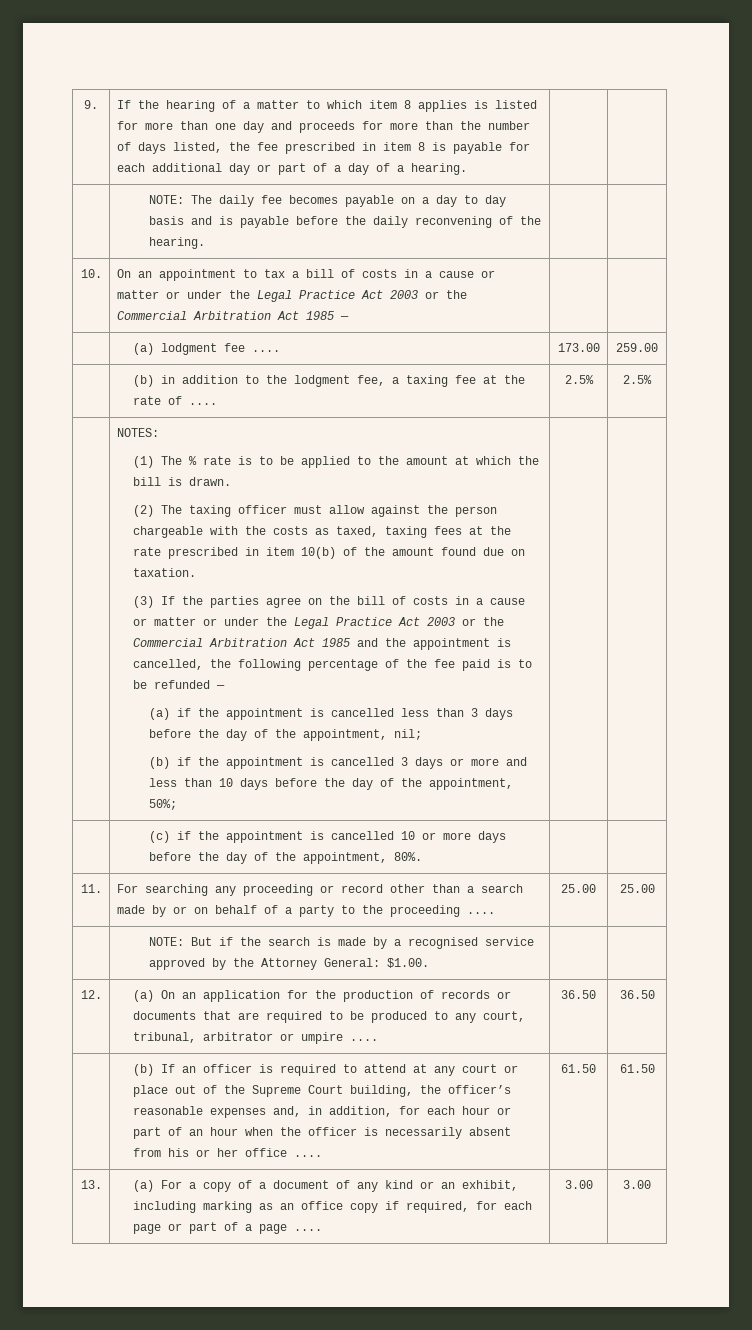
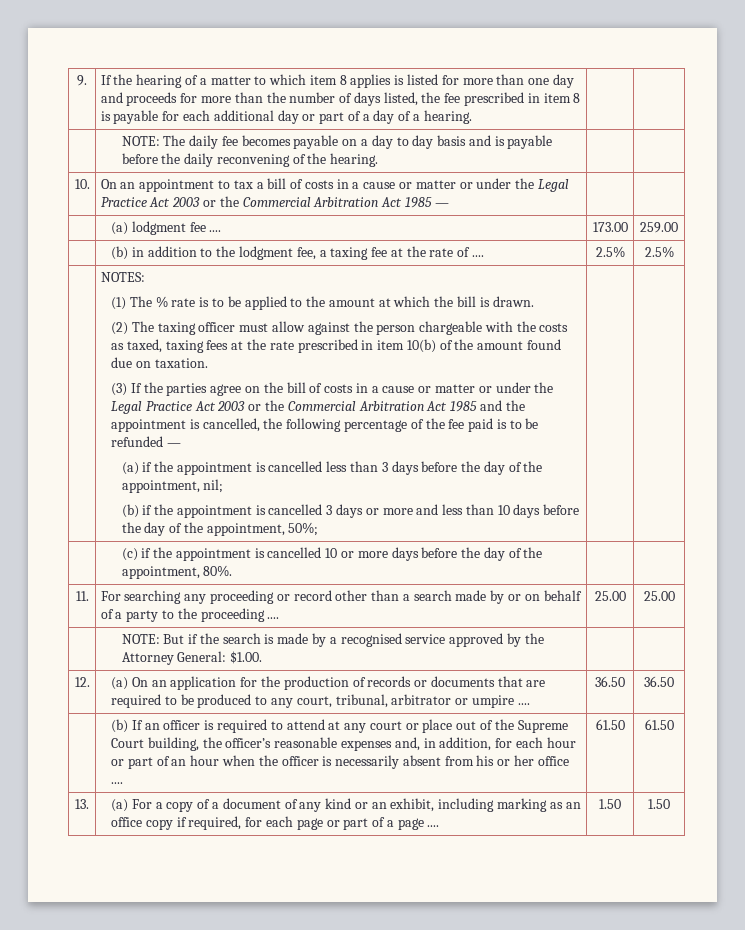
[564,1180,593,1189] [623,1180,651,1189] 3.00 | 3.00 -> [599,799,621,809] [648,799,670,809] 1.50 | 1.50

